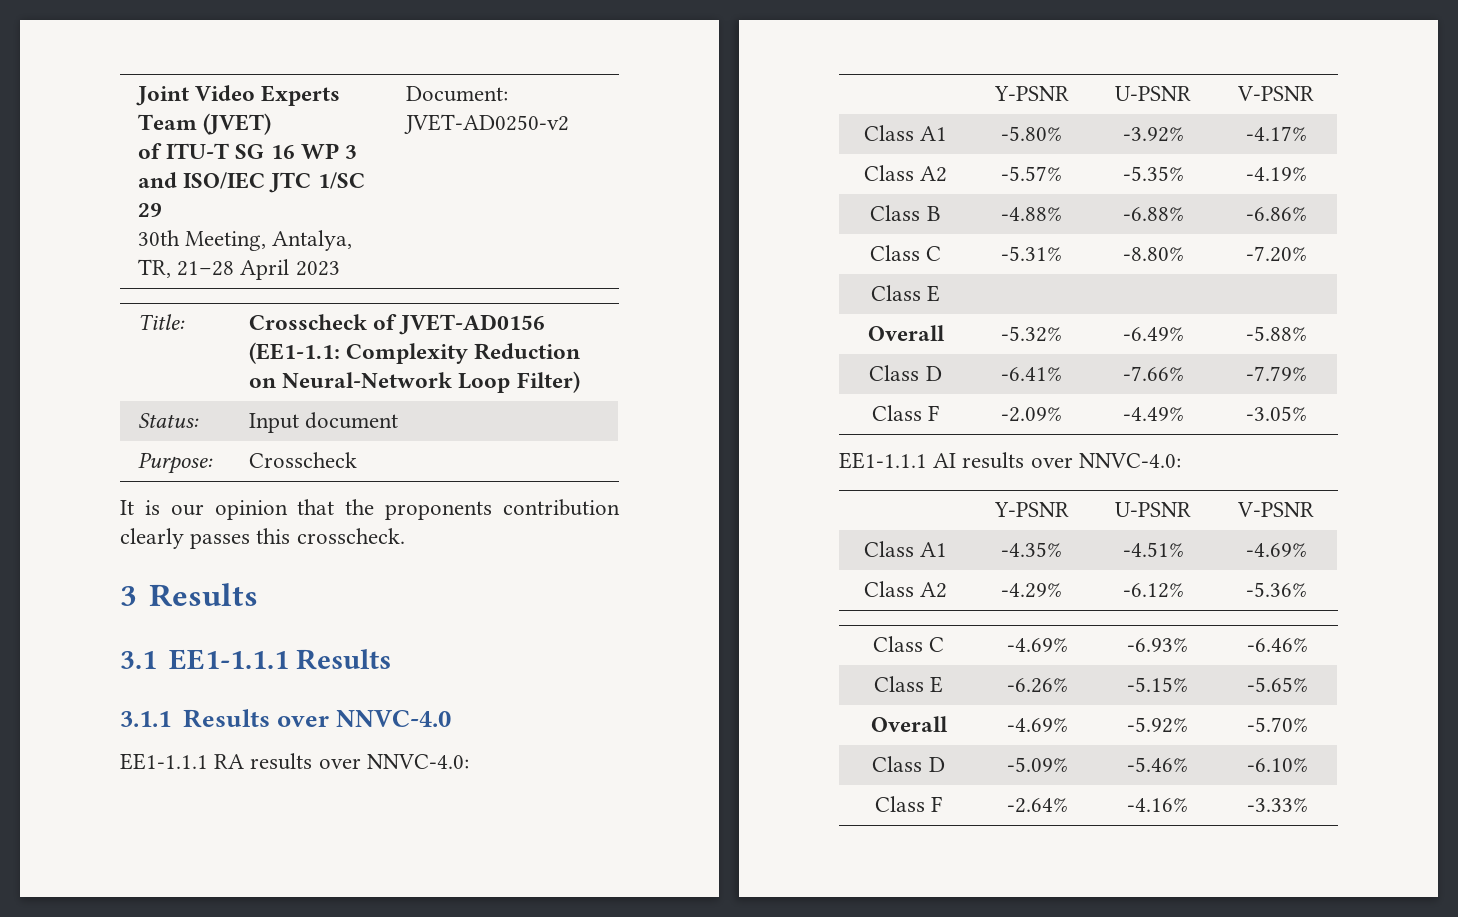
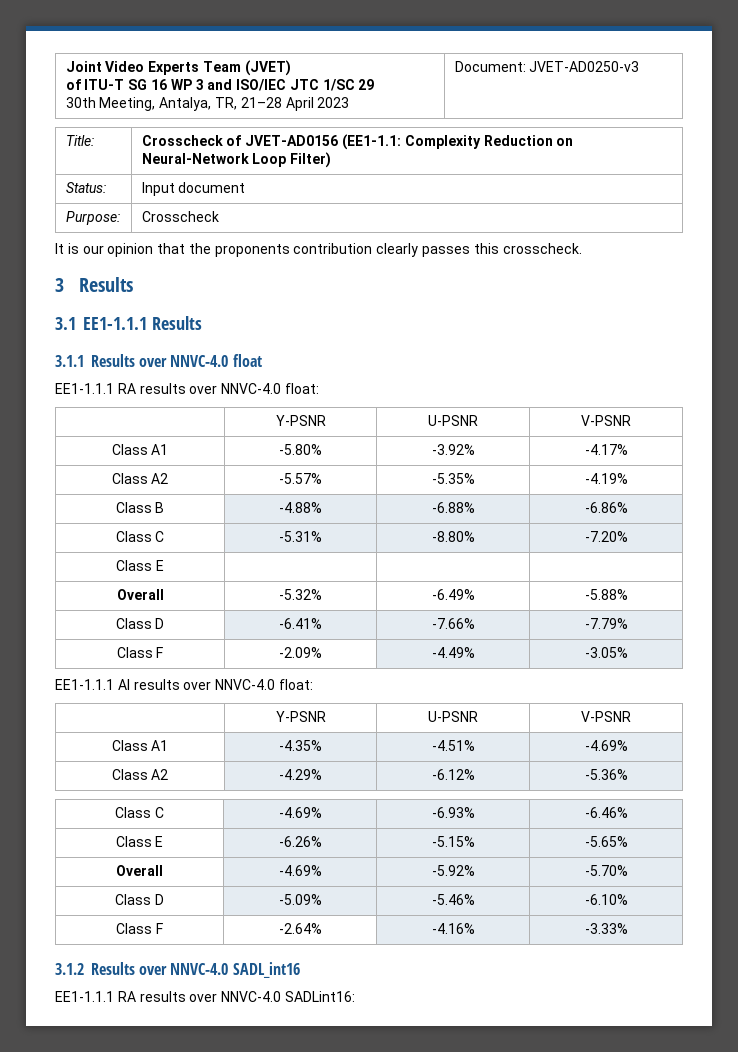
[404,114,570,134] JVET-AD0250-v2 -> [529,61,640,72] JVET-AD0250-v3
[120,753,469,770] // EE1-1.1.1 RA results over NNVC-4.0: -> [232,354,262,367] [55,383,319,394] float // EE1-1.1.1 RA results over NNVC-4.0 float:
[1078,453,1181,468] NNVC-4.0: -> [215,679,313,690] NNVC-4.0 float:
(1308, 805) none -> [55,962,300,978] [55,991,355,1002] // 3.1.2 Results over NNVC-4.0 SADL_int16 // EE1-1.1.1 RA results over NNVC-4.0 SADLint16:

